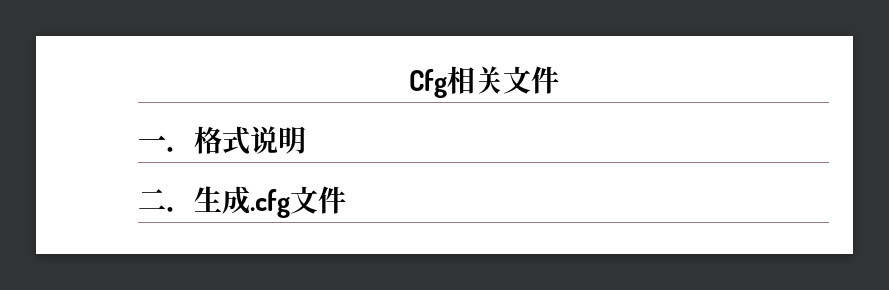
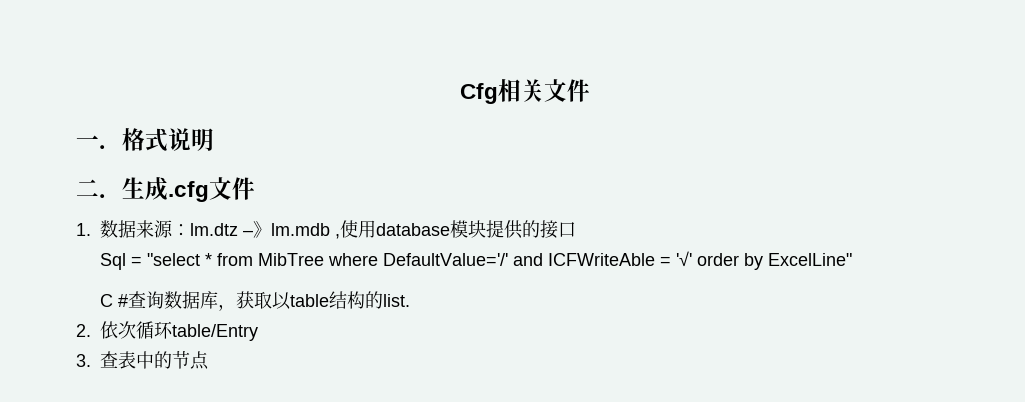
(346, 200) none -> [76,220,576,239] [99,251,852,270] [99,291,410,311] [76,321,258,341] [76,351,209,370] // 1.数据来源：lm.dtz –》lm.mdb ,使用database模块提供的接口 // Sql = "select * from MibTree where DefaultValue='/' and ICFWriteAble = '√' order by ExcelLine" // C #查询数据库，获取以table结构的list. // 2.依次循环table/Entry // 3.查表中的节点

